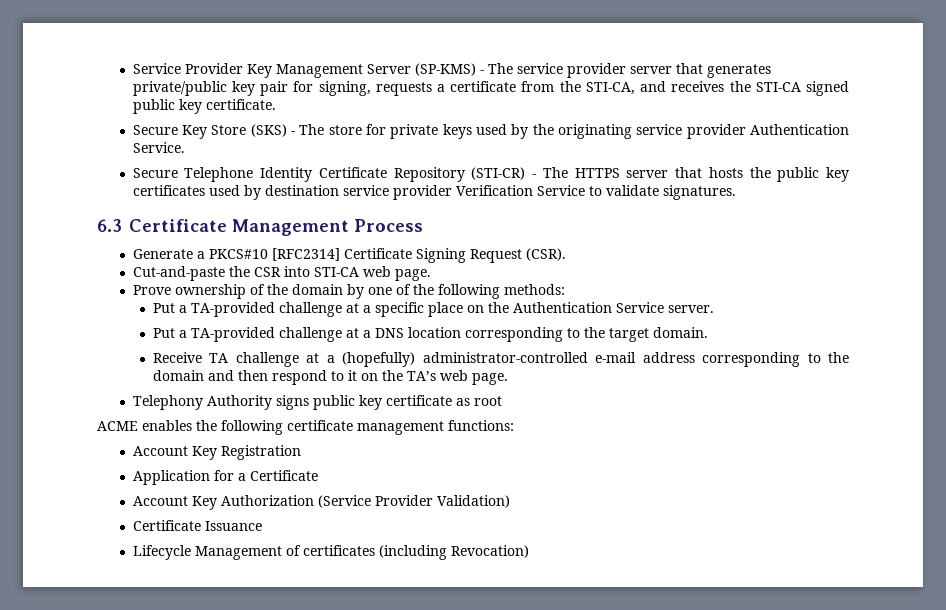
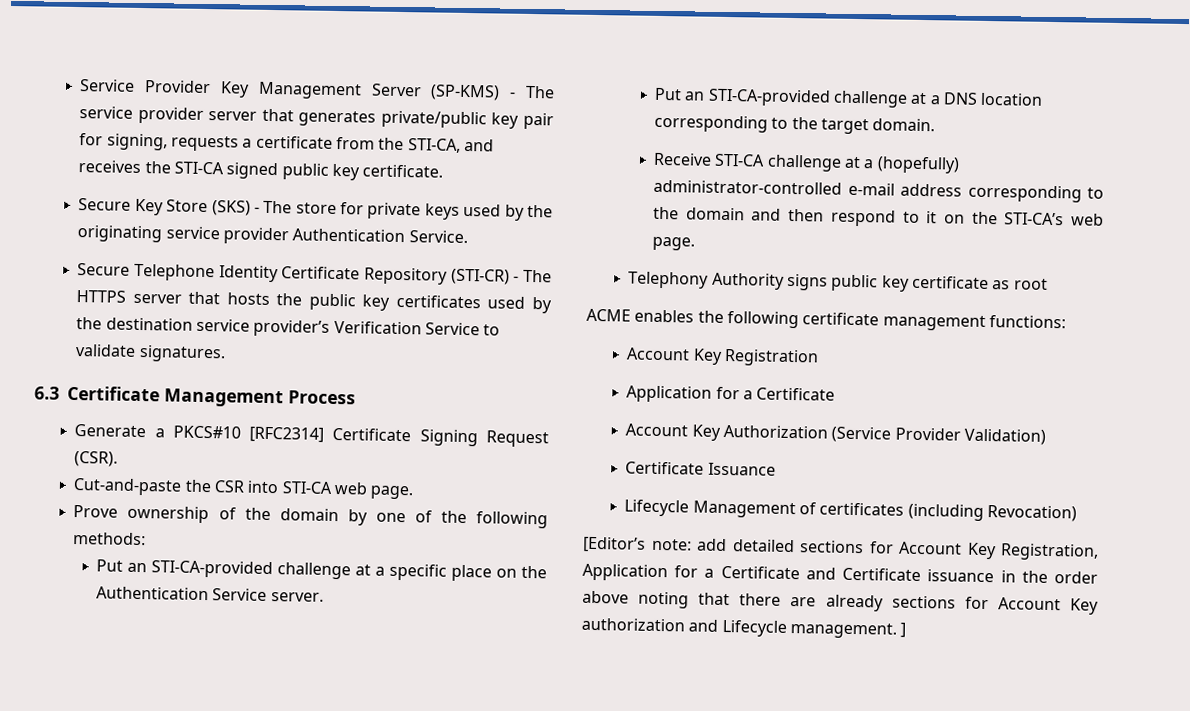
(261, 192) none -> [76,317,103,330] the
[392,185,452,200] provider -> [253,319,331,337] provider’s
[178,302,275,317] a TA-provided -> [127,560,274,579] an STI-CA-provided
[178,327,275,342] a TA-provided -> [684,88,831,107] an STI-CA-provided
[209,353,229,363] TA -> [714,153,766,167] STI-CA
[406,371,436,381] TA’s -> [1004,212,1065,226] STI-CA’s
(529, 551) none -> [582,536,1099,561] [582,563,1098,584] [582,590,1099,615] [581,617,907,639] // [Editor’s note: add detailed sections for Account Key Registration, Application for a Certificate and Certificate issuance in the order above noting that there are already sections for Account Key authorization and Lifecycle management. ]

